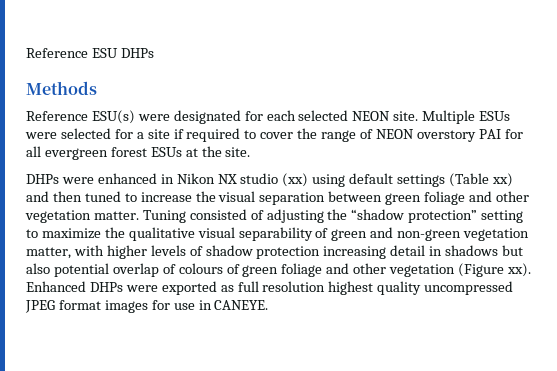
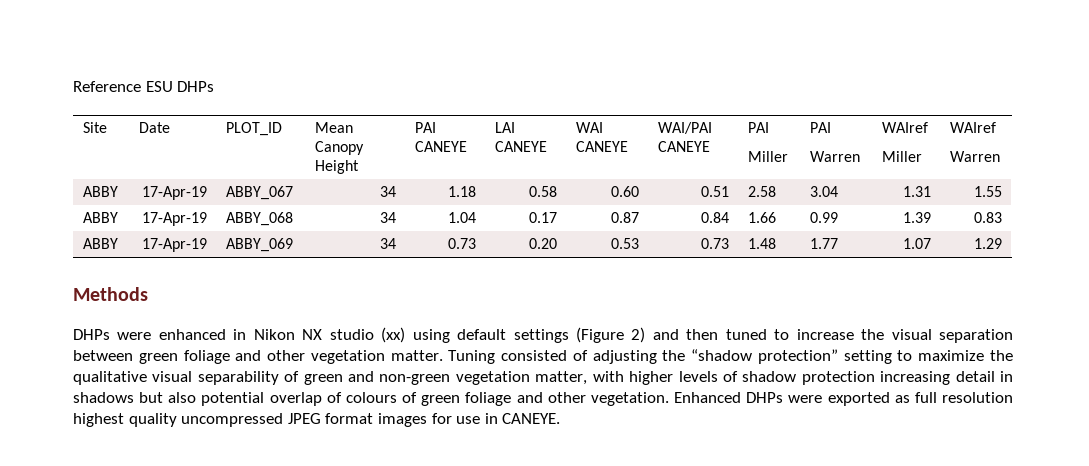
[26,81,97,95] [26,110,511,124] [25,128,523,142] [26,146,251,160] // Methods // Reference ESU(s) were designated for each selected NEON site. Multiple ESUs were selected for a site if required to cover the range of NEON overstory PAI for all evergreen forest ESUs at the site. -> [83,122,108,133] [139,122,171,133] [226,122,283,136] [315,122,354,133] [315,141,365,155] [315,160,360,174] [415,122,437,133] [415,141,468,152] [495,122,516,133] [495,141,548,152] [576,122,604,133] [576,141,629,152] [658,122,713,134] [658,141,711,152] [748,122,770,133] [748,151,789,162] [810,122,832,133] [810,151,861,162] [882,122,929,133] [882,151,923,162] [950,122,997,133] [950,151,1001,162] [83,186,119,197] [141,186,207,200] [226,186,294,200] [379,186,396,197] [447,186,476,197] [528,186,557,197] [610,186,639,197] [700,186,729,197] [748,186,777,197] [810,186,839,197] [902,186,931,197] [973,186,1002,197] [83,212,119,223] [141,212,207,226] [226,212,294,226] [379,212,396,223] [447,212,476,223] [528,212,557,223] [610,212,639,223] [700,212,729,223] [748,212,777,223] [810,212,839,223] [902,212,931,223] [973,212,1002,223] [83,238,119,249] [141,238,207,252] [226,238,294,252] [379,238,396,249] [447,238,476,249] [528,238,557,249] [610,238,639,249] [700,238,729,249] [748,238,777,249] [810,238,839,249] [902,238,931,249] [973,238,1002,249] [73,287,148,301] // Site | Date | PLOT_ID | Mean Canopy Height | PAI CANEYE | LAI CANEYE | WAI CANEYE | WAI/PAI CANEYE | PAI // Miller | PAI // Warren | WAIref // Miller | WAIref // Warren // ABBY | 17-Apr-19 | ABBY_067 | 34 | 1.18 | 0.58 | 0.60 | 0.51 | 2.58 | 3.04 | 1.31 | 1.55 // ABBY | 17-Apr-19 | ABBY_068 | 34 | 1.04 | 0.17 | 0.87 | 0.84 | 1.66 | 0.99 | 1.39 | 0.83 // ABBY | 17-Apr-19 | ABBY_069 | 34 | 0.73 | 0.20 | 0.53 | 0.73 | 1.48 | 1.77 | 1.07 | 1.29 // Methods
[449,173,513,187] (Table xx) -> [575,327,646,343] (Figure 2)
[389,263,531,277] vegetation (Figure xx). -> [590,392,669,406] vegetation.

